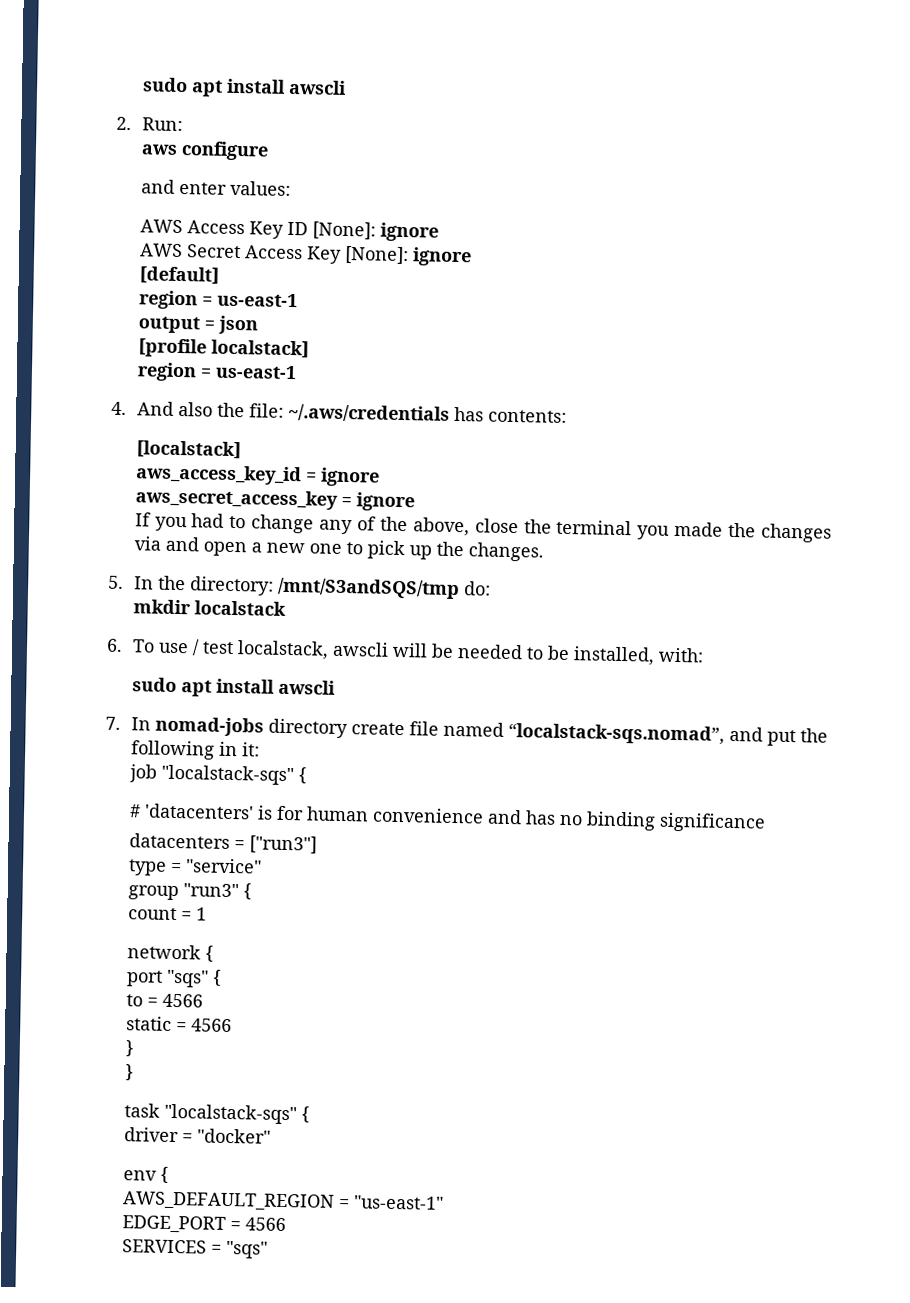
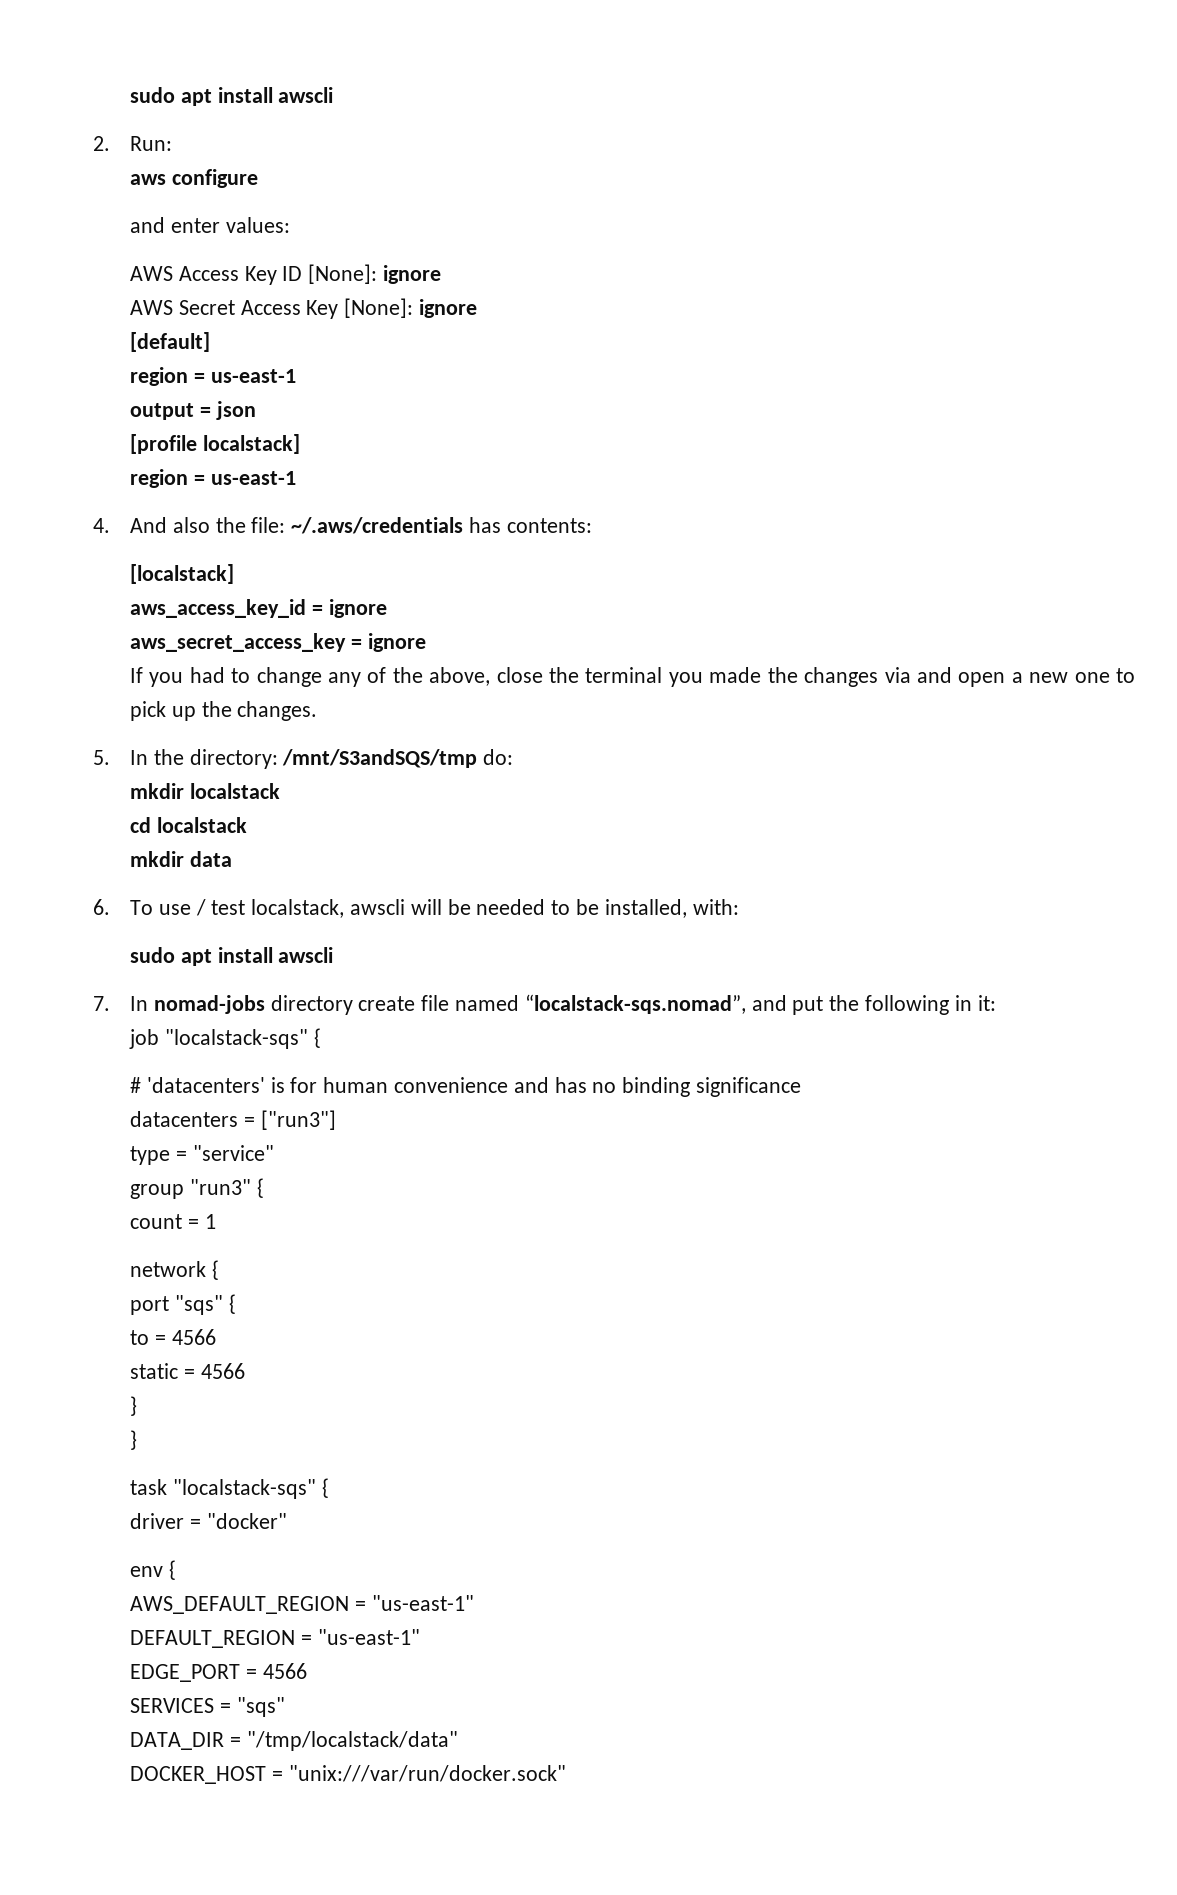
(286, 608) none -> [129,817,247,833] [129,851,232,867] // cd localstack // mkdir data
(444, 1202) none -> [129,1629,420,1648] // DEFAULT_REGION = "us-east-1"
(268, 1249) none -> [129,1731,458,1751] [129,1765,566,1784] // DATA_DIR = "/tmp/localstack/data" // DOCKER_HOST = "unix:///var/run/docker.sock"

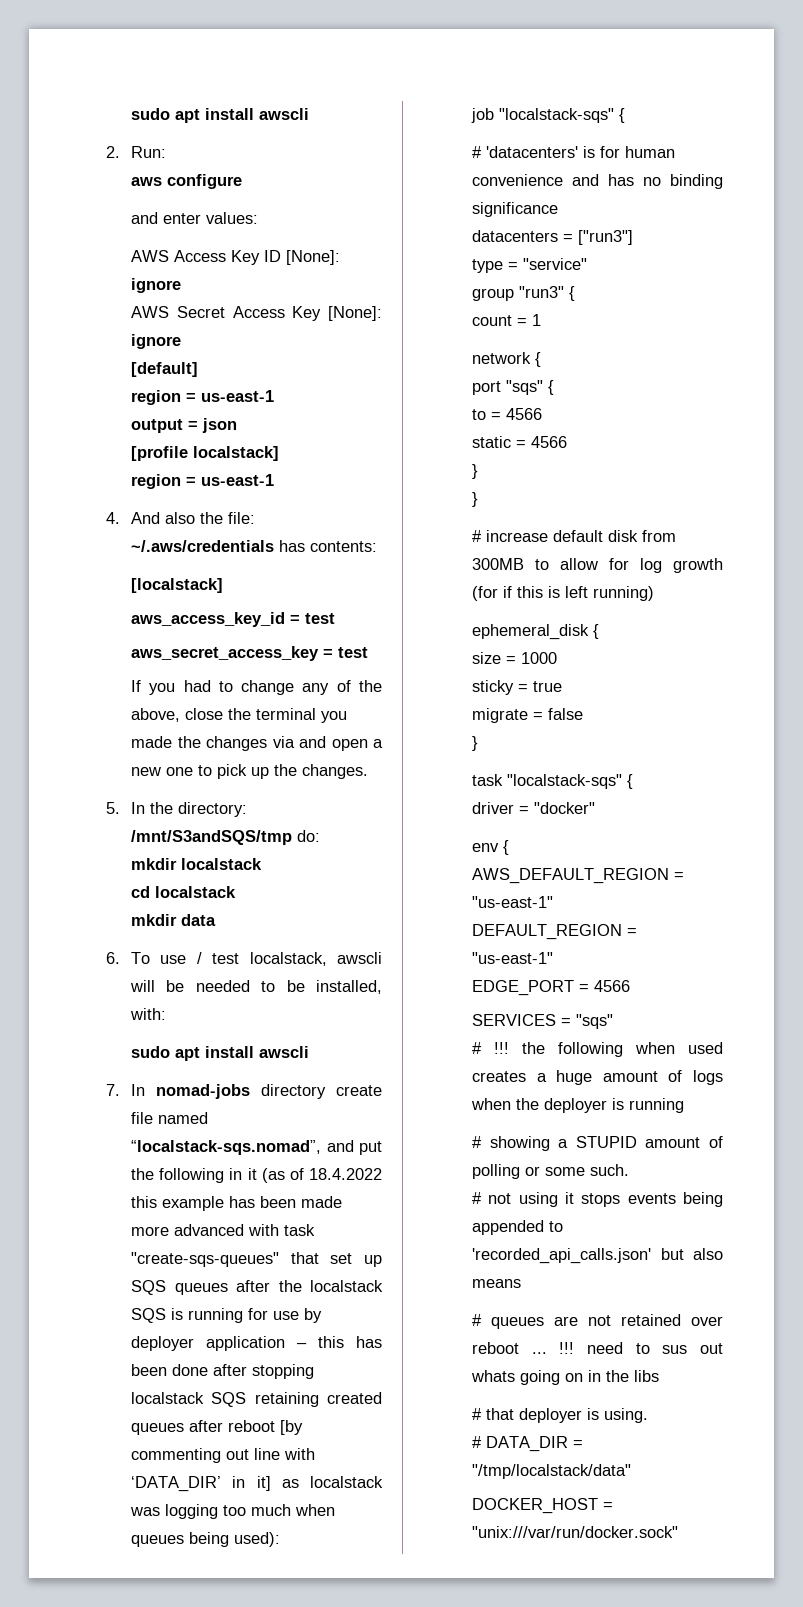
[328,599,387,618] ignore -> [305,613,336,624] test
[367,633,426,652] ignore -> [338,647,369,658] test
[977,995,996,1011] it: -> [247,1168,383,1183] [131,1196,343,1211] [131,1224,316,1236] [131,1252,382,1267] [131,1280,383,1295] [131,1308,323,1323] [131,1336,382,1351] [131,1364,315,1379] [131,1392,382,1407] [131,1420,304,1435] [131,1448,316,1463] [131,1476,383,1492] [130,1504,336,1519] [131,1532,281,1547] it (as of 18.4.2022 this example has been made more advanced with task "create-sqs-queues" that set up SQS queues after the localstack SQS is running for use by deployer application – this has been done after stopping localstack SQS retaining created queues after reboot [by commenting out line with ‘DATA_DIR’ in it] as localstack was logging too much when queues being used):
(137, 1440) none -> [472,530,677,542] [472,558,723,573] [472,586,655,601] [472,624,600,640] [472,652,558,664] [472,680,563,695] [472,708,584,723] [472,736,479,751] // # increase default disk from 300MB to allow for log growth (for if this is left running) // ephemeral_disk { // size = 1000 // sticky = true // migrate = false // }
(285, 1707) none -> [472,1042,723,1057] [472,1070,723,1085] [471,1098,685,1113] [472,1136,723,1151] [472,1164,630,1179] [472,1192,723,1207] [472,1220,564,1235] [472,1248,723,1264] [472,1279,522,1288] [472,1314,723,1329] [472,1342,723,1354] [471,1370,660,1385] [472,1408,649,1423] [472,1436,483,1448] # !!! the following when used creates a huge amount of logs when the deployer is running // # showing a STUPID amount of polling or some such. // # not using it stops events being appended to 'recorded_api_calls.json' but also means // # queues are not retained over reboot ... !!! need to sus out whats going on in the libs // # that deployer is using. // #

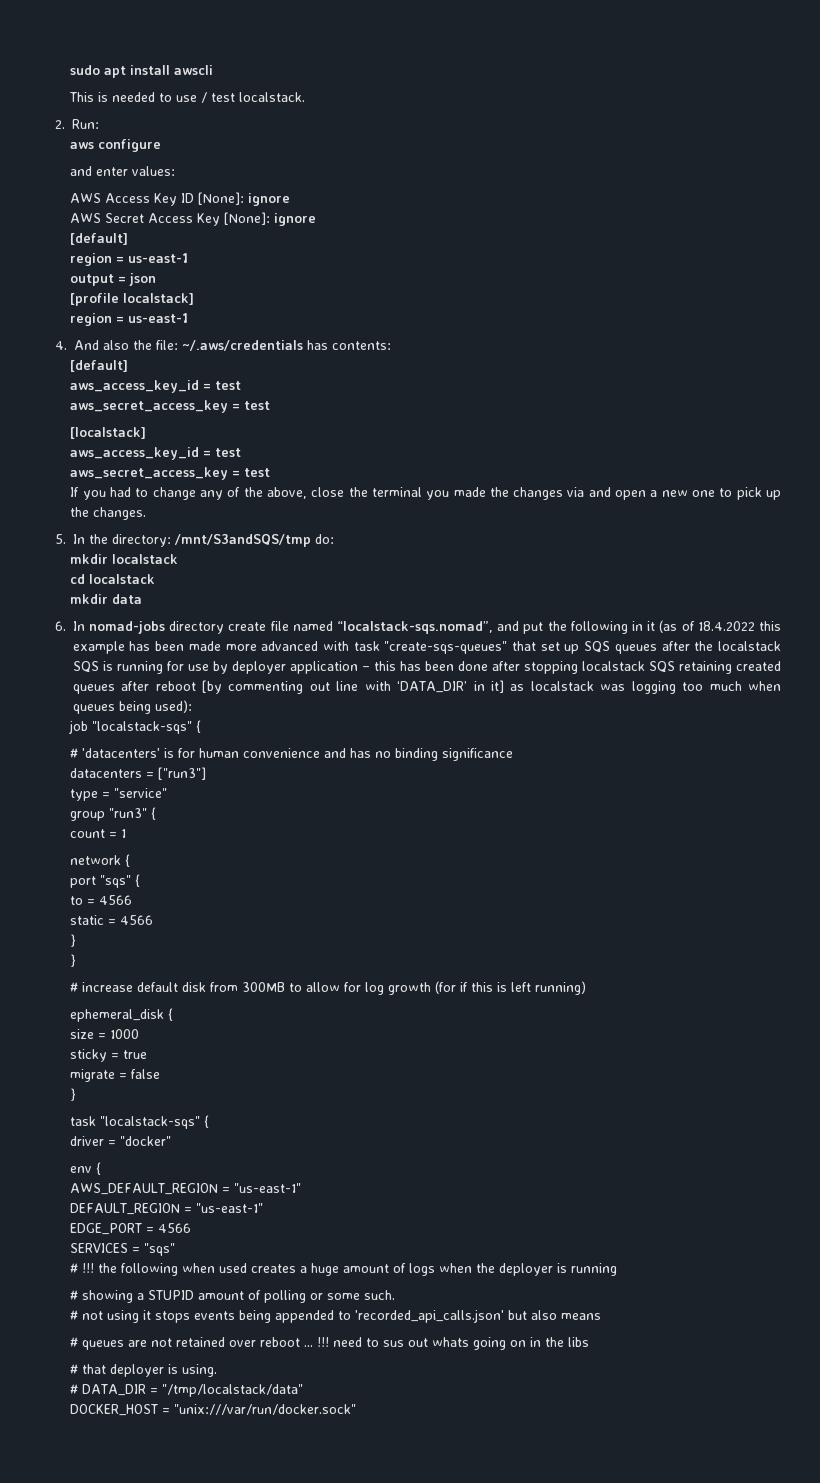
[131,108,310,123] sudo apt install awscli -> [70,65,214,78] [69,92,306,103] sudo apt install awscli // This is needed to use / test localstack.
(378, 546) none -> [70,360,129,372] [70,380,242,393] [70,400,271,413] // [default] // aws_access_key_id = test // aws_secret_access_key = test
[131,952,382,966] [130,980,382,994] [130,1008,167,1020] [131,1046,310,1061] [105,1084,120,1096] To use / test localstack, awscli will be needed to be installed, with: // sudo apt install awscli // 7. -> (66, 626) none

